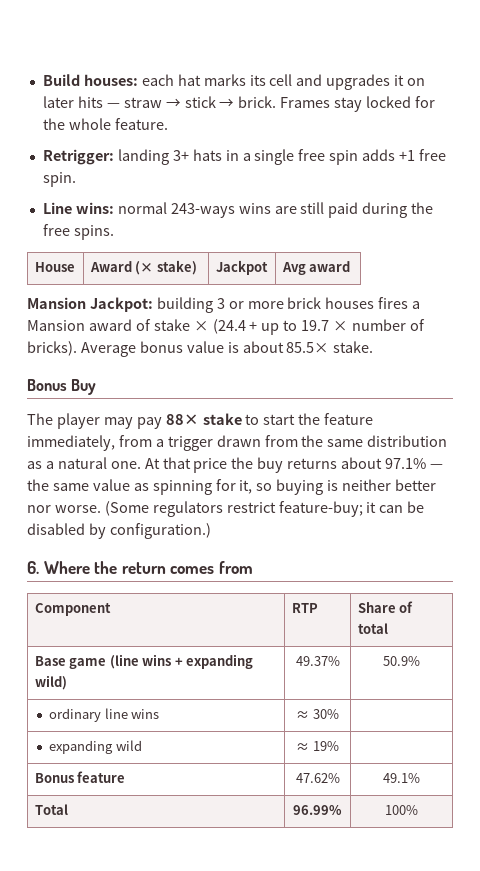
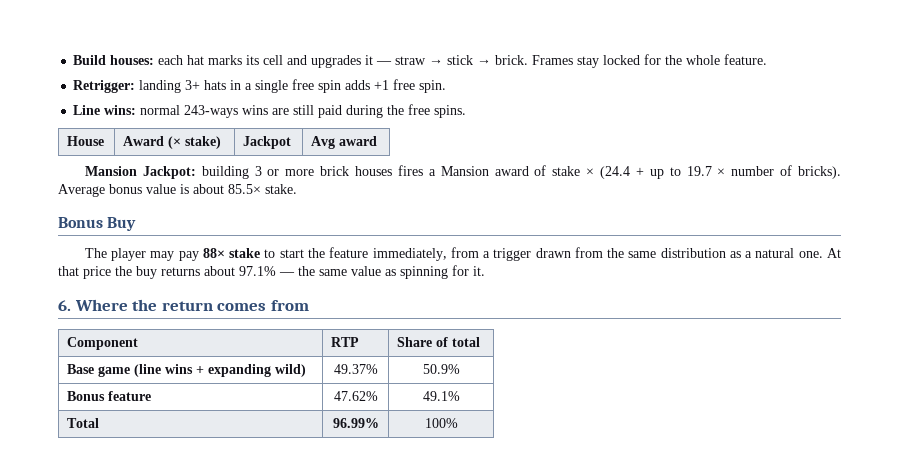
[407,78,426,86] [42,96,103,108] on later hits -> (374, 60) none
[239,479,437,495] [27,501,425,517] [27,523,211,539] it, so buying is neither better nor worse. (Some regulators restrict feature-buy; it can be disabled by configuration.) -> [473,266,485,276] it.
[49,708,160,722] [296,709,339,719] [49,740,142,754] [296,741,339,751] // ordinary line wins | ≈ 30% | // expanding wild | ≈ 19% | -> (460, 369) none

